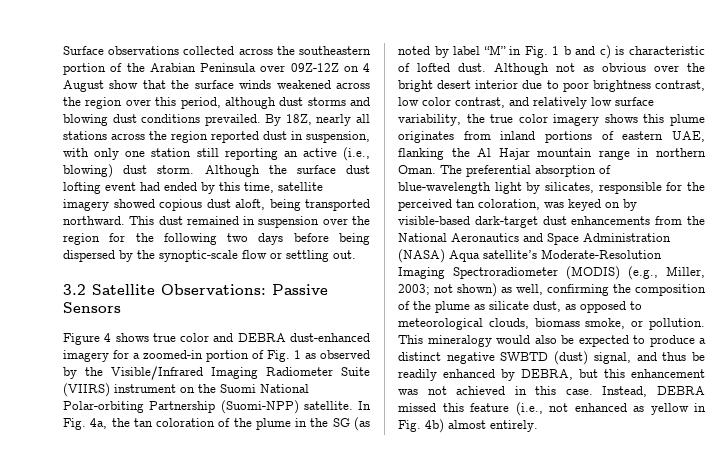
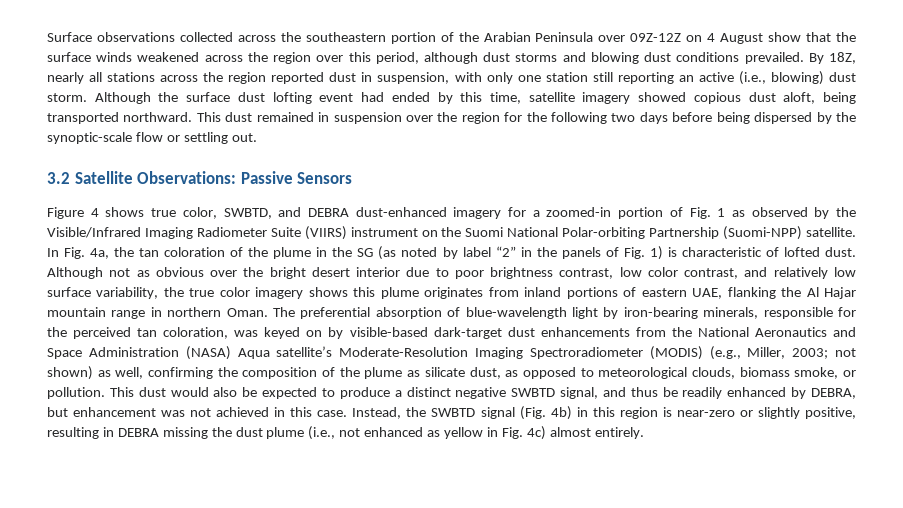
[180,333,210,342] color -> [182,207,272,219] color, SWBTD,
[483,45,611,59] “M” in Fig. 1 b and c) -> [495,246,663,260] “2” in the panels of Fig. 1)
[545,182,594,193] silicates, -> [623,307,759,319] iron-bearing minerals,
[427,335,492,347] mineralogy -> [138,387,166,397] dust
[554,351,589,365] (dust) -> (556, 392) none
[604,369,625,378] this -> (68, 412) none
[657,386,705,395] [398,403,509,412] DEBRA missed this feature -> [406,406,856,420] [47,427,305,439] the SWBTD signal (Fig. 4b) in this region is near-zero or slightly positive, resulting in DEBRA missing the dust plume
[425,419,444,433] 4b) -> [526,426,546,440] 4c)

